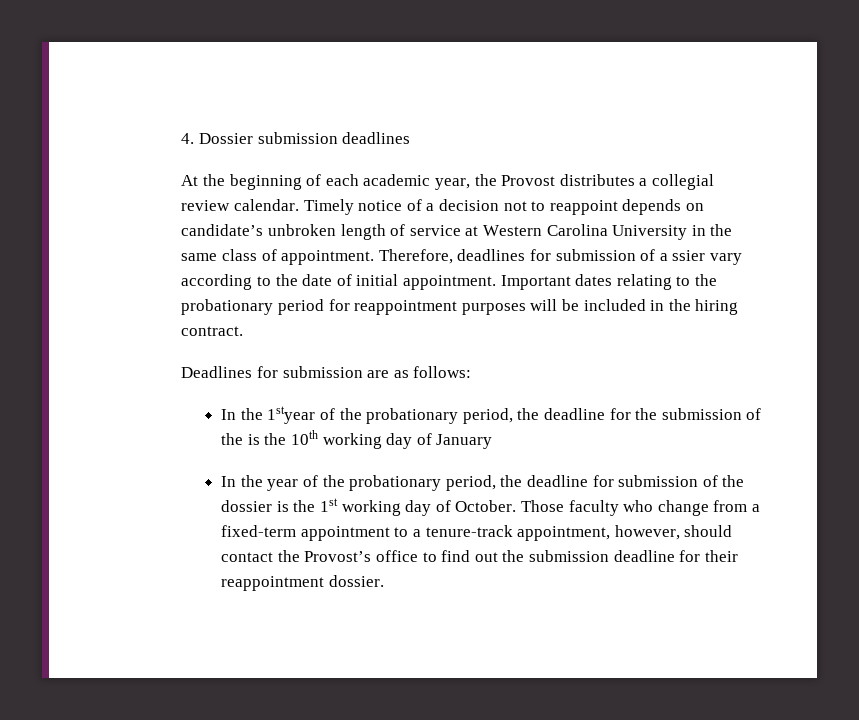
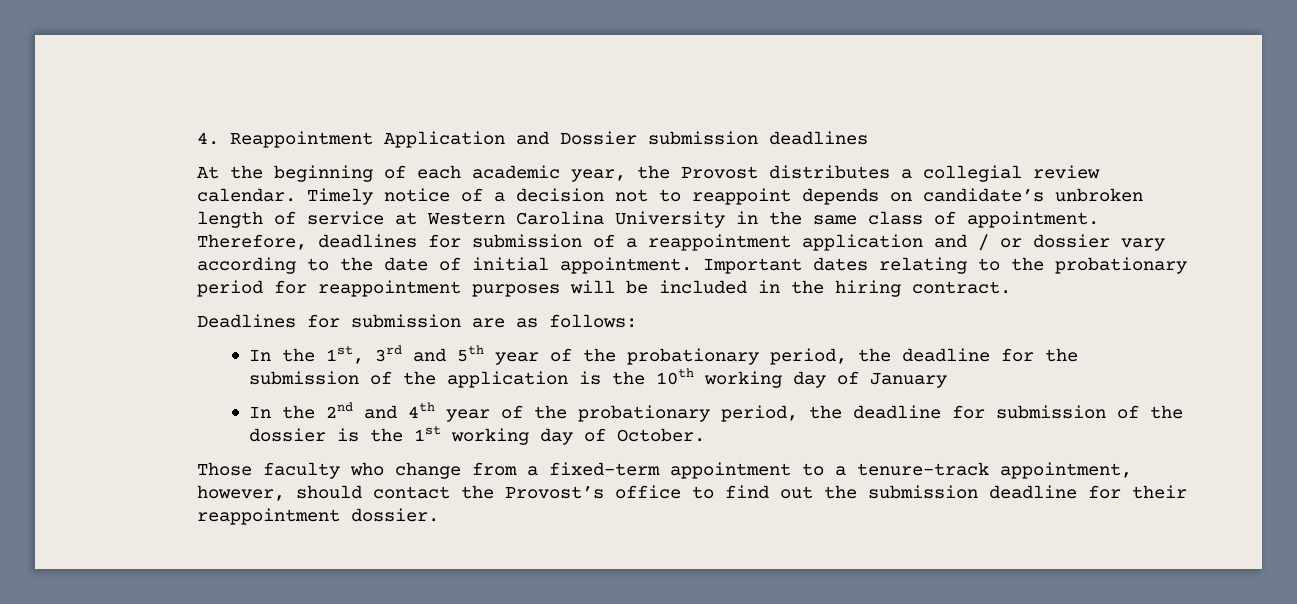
(195, 138) none -> [229,131,549,148] Reappointment Application and
[672,250,706,261] ssier -> [647,234,1110,251] reappointment application and / or dossier
[267,406,316,424] 1styear -> [325,345,539,365] 1st, 3rd and 5th year
(244, 439) none -> [446,371,568,388] application
(263, 481) none -> [325,402,435,419] 2nd and 4th
(517, 506) none -> (705, 435) //

